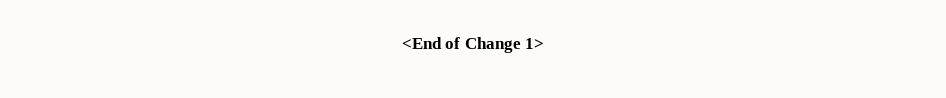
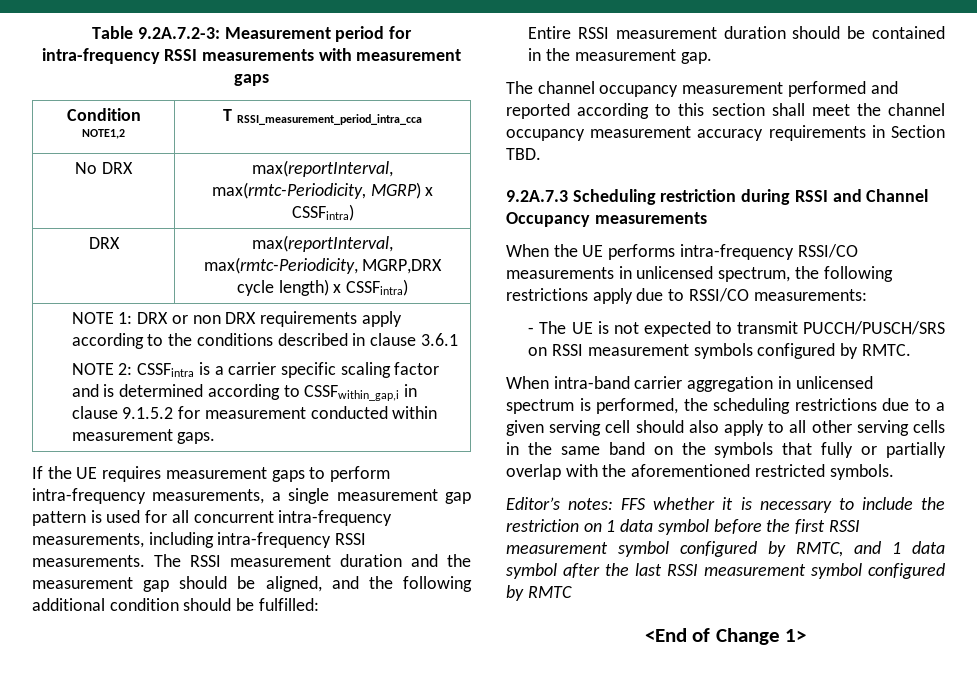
(401, 43) none -> [92,26,412,42] [41,48,462,64] [234,74,269,86] [66,108,141,121] [82,129,125,139] [223,109,422,125] [75,162,133,174] [252,160,393,177] [211,182,434,199] [291,204,354,221] [88,237,120,249] [252,235,393,252] [203,257,443,274] [236,279,409,296] [71,311,402,327] [71,333,458,349] [71,362,440,378] [71,384,417,401] [71,406,438,419] [71,429,216,444] [32,466,391,482] [32,488,471,504] [32,510,393,526] [32,532,367,548] [32,554,471,567] [32,576,473,592] [32,598,319,611] [528,26,945,39] [528,48,712,64] [506,81,898,97] [506,103,945,119] [506,125,945,141] [506,148,541,160] [506,189,929,205] [506,212,707,227] [506,244,858,260] [506,266,893,282] [506,288,867,304] [528,321,945,337] [528,343,911,359] [506,376,873,392] [506,398,945,414] [506,420,945,436] [506,442,946,458] [506,464,894,480] [506,497,945,513] [506,519,860,535] [506,541,945,557] [506,563,945,579] [506,585,572,601] Table 9.2A.7.2-3: Measurement period for intra-frequency RSSI measurements with measurement gaps // Condition NOTE1,2 | T RSSI_measurement_period_intra_cca // No DRX | max(reportInterval, max(rmtc-Periodicity, MGRP) x CSSFintra) // DRX | max(reportInterval, max(rmtc-Periodicity, MGRP,DRX cycle length) x CSSFintra) // NOTE 1: DRX or non DRX requirements apply according to the conditions described in clause 3.6.1 // NOTE 2: CSSFintra is a carrier specific scaling factor and is determined according to CSSFwithin_gap,i in clause 9.1.5.2 for measurement conducted within measurement gaps. // If the UE requires measurement gaps to perform intra-frequency measurements, a single measurement gap pattern is used for all concurrent intra-frequency measurements, including intra-frequency RSSI measurements. The RSSI measurement duration and the measurement gap should be aligned, and the following additional condition should be fulfilled: // Entire RSSI measurement duration should be contained in the measurement gap. // The channel occupancy measurement performed and reported according to this section shall meet the channel occupancy measurement accuracy requirements in Section TBD. // 9.2A.7.3 Scheduling restriction during RSSI and Channel Occupancy measurements // When the UE performs intra-frequency RSSI/CO measurements in unlicensed spectrum, the following restrictions apply due to RSSI/CO measurements: // - The UE is not expected to transmit PUCCH/PUSCH/SRS on RSSI measurement symbols configured by RMTC. // When intra-band carrier aggregation in unlicensed spectrum is performed, the scheduling restrictions due to a given serving cell should also apply to all other serving cells in the same band on the symbols that fully or partially overlap with the aforementioned restricted symbols. // Editor’s notes: FFS whether it is necessary to include the restriction on 1 data symbol before the first RSSI measurement symbol configured by RMTC, and 1 data symbol after the last RSSI measurement symbol configured by RMTC //

